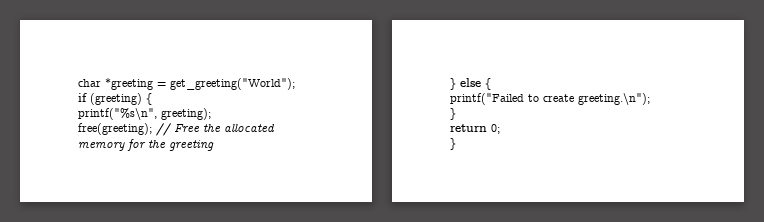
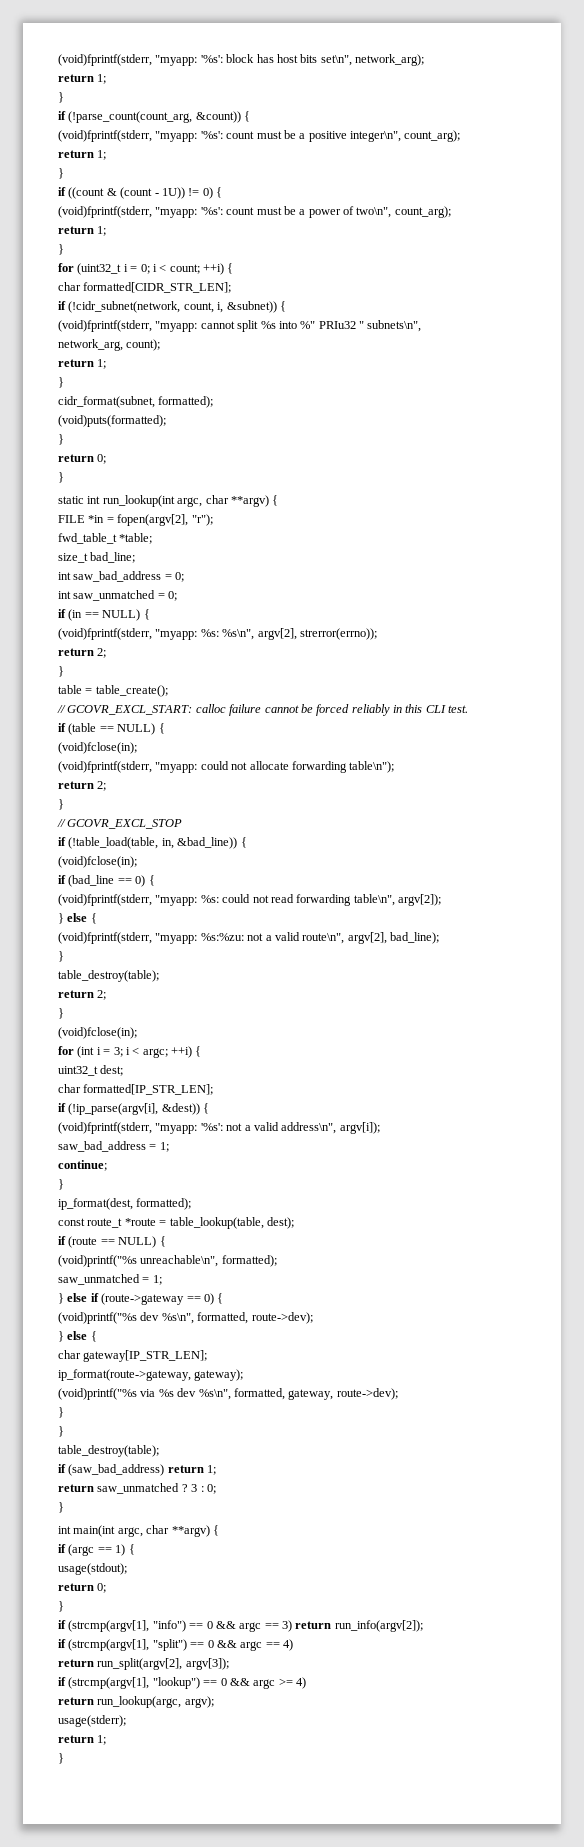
[78,78,295,90] [78,93,152,105] [78,108,211,120] [78,123,275,136] [78,139,214,151] [450,78,491,90] [450,93,650,105] [450,108,456,120] [450,124,500,134] char *greeting = get_greeting("World"); // if (greeting) { // printf("%s\n", greeting); // free(greeting); // Free the allocated memory for the greeting // } else { // printf("Failed to create greeting.\n"); // } // return 0; -> [58,54,424,66] [58,74,107,84] [58,92,64,103] [58,111,251,123] [58,130,461,142] [58,150,107,160] [58,168,64,179] [58,187,222,199] [58,206,451,218] [58,226,107,236] [58,244,64,255] [58,263,234,275] [58,282,232,293] [58,301,286,313] [58,320,422,332] [58,339,161,351] [58,359,107,369] [58,377,64,388] [58,396,214,408] [58,415,166,427] [58,434,64,445] [58,454,107,464] [58,472,64,483] [58,495,279,507] [58,514,213,526] [58,533,153,544] [58,552,136,563] [58,571,185,582] [58,590,178,601] [58,609,150,621] [58,628,377,640] [58,648,107,658] [58,666,64,677] [58,685,168,697] [57,704,469,716] [58,723,165,735] [58,742,137,754] [58,761,395,773] [58,781,107,791] [58,799,64,810] [57,819,183,829] [58,837,247,849] [58,856,137,868] [58,875,155,887] [58,894,441,906] [58,913,97,924] [58,932,439,944] [58,951,64,962] [58,970,159,982] [58,990,107,1000] [58,1008,64,1019] [58,1027,137,1039] [58,1046,202,1058] [58,1065,124,1076] [58,1084,214,1095] [58,1103,210,1115] [58,1122,380,1134] [58,1141,169,1152] [58,1160,107,1171] [58,1179,64,1190] [58,1198,192,1210] [58,1217,294,1229] [58,1236,166,1248] [58,1255,277,1267] [58,1274,162,1285] [58,1293,224,1305] [58,1312,313,1324] [58,1331,97,1342] [58,1350,208,1362] [58,1369,244,1381] [58,1388,398,1400] [58,1407,64,1418] [58,1426,64,1437] [58,1445,159,1457] [58,1464,217,1476] [58,1483,216,1494] [58,1502,64,1513] [58,1525,219,1537] [58,1544,135,1556] [58,1563,127,1575] [58,1583,107,1593] [58,1601,64,1612] [58,1620,423,1632] [58,1639,293,1651] [58,1658,229,1670] [58,1677,306,1689] [58,1696,214,1708] [58,1715,126,1727] [58,1735,107,1745] (void)fprintf(stderr, "myapp: '%s': block has host bits set\n", network_arg); // return 1; // } // if (!parse_count(count_arg, &count)) { // (void)fprintf(stderr, "myapp: '%s': count must be a positive integer\n", count_arg); // return 1; // } // if ((count & (count - 1U)) != 0) { // (void)fprintf(stderr, "myapp: '%s': count must be a power of two\n", count_arg); // return 1; // } // for (uint32_t i = 0; i < count; ++i) { // char formatted[CIDR_STR_LEN]; // if (!cidr_subnet(network, count, i, &subnet)) { // (void)fprintf(stderr, "myapp: cannot split %s into %" PRIu32 " subnets\n", // network_arg, count); // return 1; // } // cidr_format(subnet, formatted); // (void)puts(formatted); // } // return 0; // } // static int run_lookup(int argc, char **argv) { // FILE *in = fopen(argv[2], "r"); // fwd_table_t *table; // size_t bad_line; // int saw_bad_address = 0; // int saw_unmatched = 0; // if (in == NULL) { // (void)fprintf(stderr, "myapp: %s: %s\n", argv[2], strerror(errno)); // return 2; // } // table = table_create(); // // GCOVR_EXCL_START: calloc failure cannot be forced reliably in this CLI test. // if (table == NULL) { // (void)fclose(in); // (void)fprintf(stderr, "myapp: could not allocate forwarding table\n"); // return 2; // } // // GCOVR_EXCL_STOP // if (!table_load(table, in, &bad_line)) { // (void)fclose(in); // if (bad_line == 0) { // (void)fprintf(stderr, "myapp: %s: could not read forwarding table\n", argv[2]); // } else { // (void)fprintf(stderr, "myapp: %s:%zu: not a valid route\n", argv[2], bad_line); // } // table_destroy(table); // return 2; // } // (void)fclose(in); // for (int i = 3; i < argc; ++i) { // uint32_t dest; // char formatted[IP_STR_LEN]; // if (!ip_parse(argv[i], &dest)) { // (void)fprintf(stderr, "myapp: '%s': not a valid address\n", argv[i]); // saw_bad_address = 1; // continue; // } // ip_format(dest, formatted); // const route_t *route = table_lookup(table, dest); // if (route == NULL) { // (void)printf("%s unreachable\n", formatted); // saw_unmatched = 1; // } else if (route->gateway == 0) { // (void)printf("%s dev %s\n", formatted, route->dev); // } else { // char gateway[IP_STR_LEN]; // ip_format(route->gateway, gateway); // (void)printf("%s via %s dev %s\n", formatted, gateway, route->dev); // } // } // table_destroy(table); // if (saw_bad_address) return 1; // return saw_unmatched ? 3 : 0; // } // int main(int argc, char **argv) { // if (argc == 1) { // usage(stdout); // return 0; // } // if (strcmp(argv[1], "info") == 0 && argc == 3) return run_info(argv[2]); // if (strcmp(argv[1], "split") == 0 && argc == 4) // return run_split(argv[2], argv[3]); // if (strcmp(argv[1], "lookup") == 0 && argc >= 4) // return run_lookup(argc, argv); // usage(stderr); // return 1;

